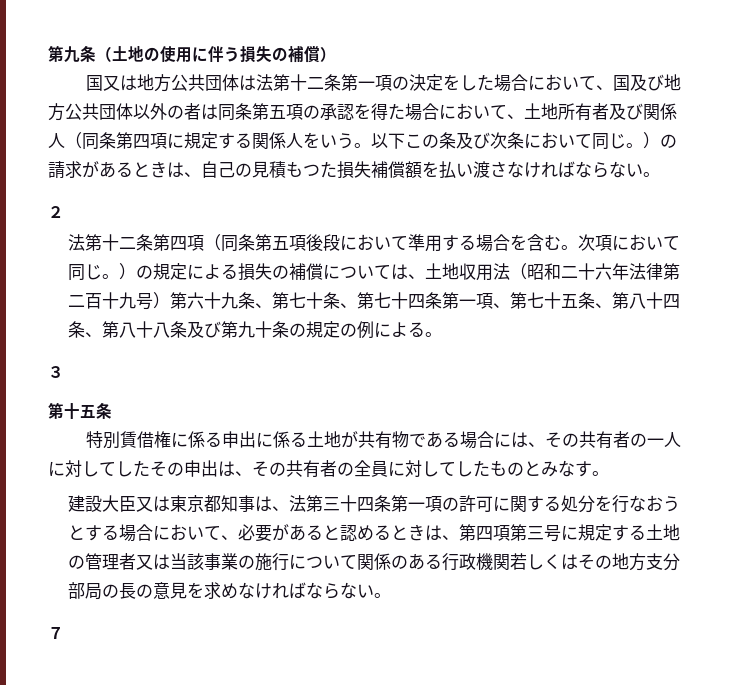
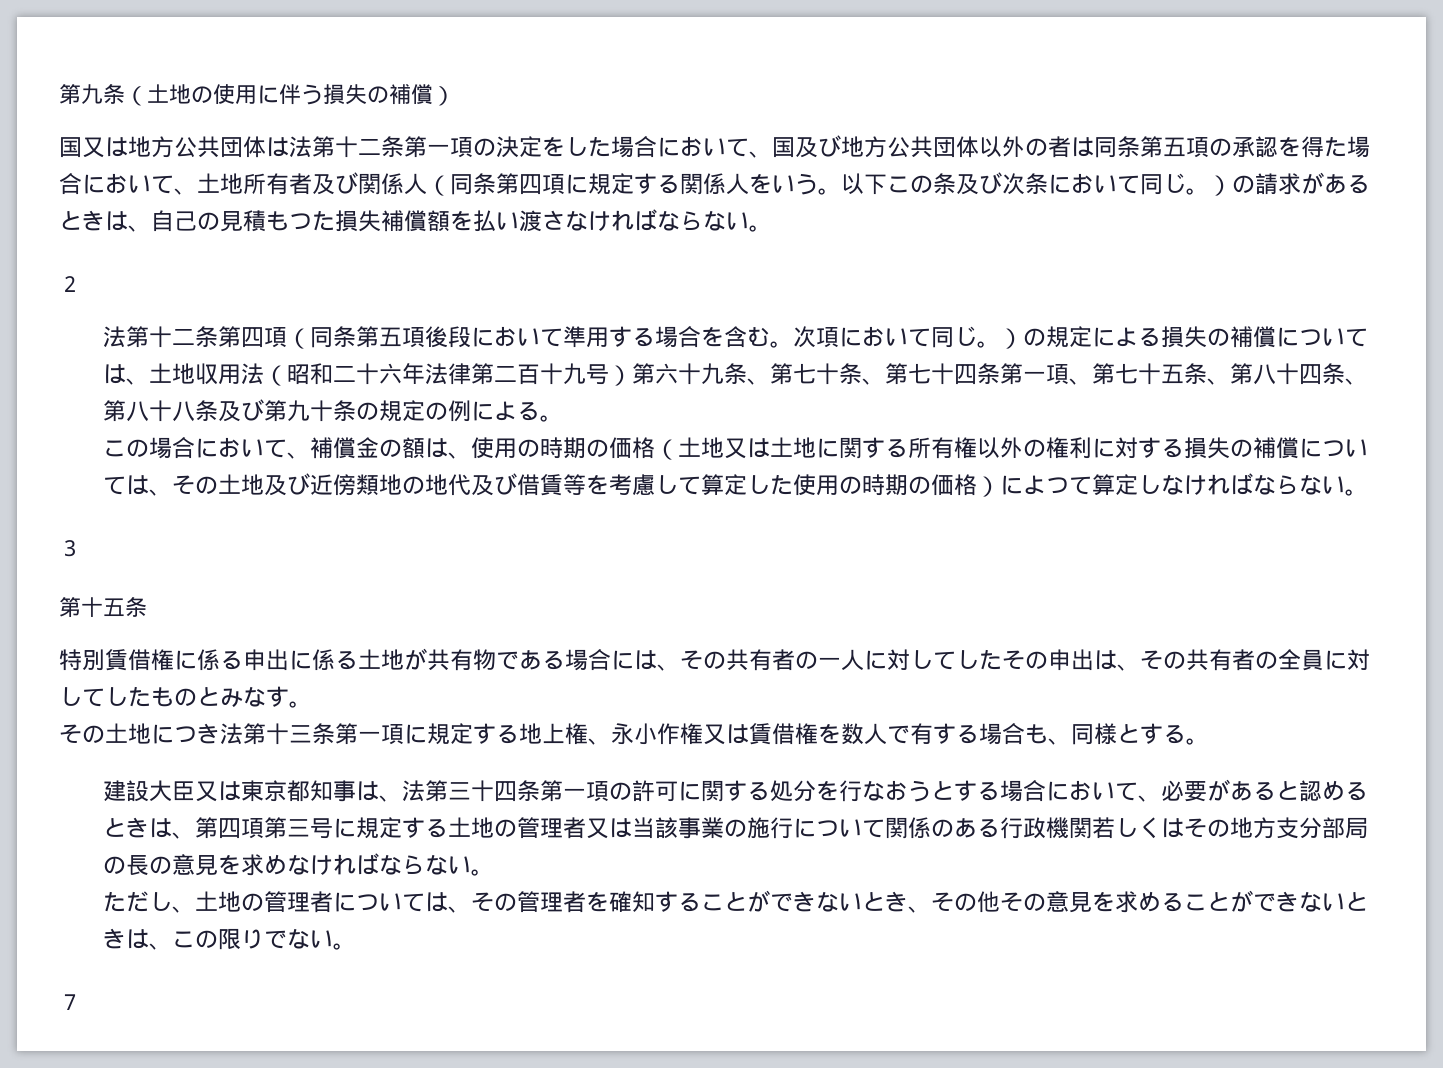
(443, 334) none -> [103,437,1369,460] [103,473,1369,497] // この場合において、補償金の額は、使用の時期の価格（土地又は土地に関する所有権以外の権利に対する損失の補償については、その土地及び近傍類地の地代及び借賃等を考慮して算定した使用の時期の価格）によつて算定しなければならない。
(609, 473) none -> [59,723,1209,745] // その土地につき法第十三条第一項に規定する地上権、永小作権又は賃借権を数人で有する場合も、同様とする。
(392, 595) none -> [103,890,1369,913] [103,928,357,950] // ただし、土地の管理者については、その管理者を確知することができないとき、その他その意見を求めることができないときは、この限りでない。

